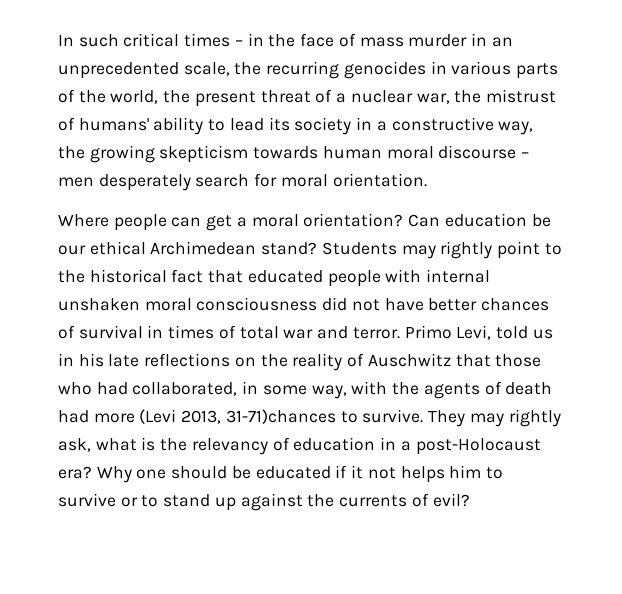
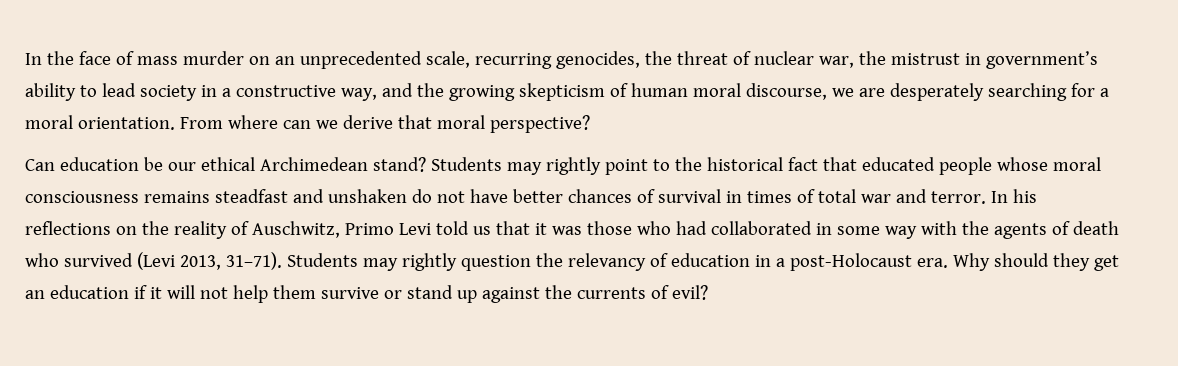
[58,33,264,47] In such critical times – in -> [25,53,42,65] In
[470,33,487,46] in -> [248,56,270,65] on
[234,61,559,79] [58,89,256,107] the recurring genocides in various parts of the world, the present -> [474,51,672,69] recurring genocides, the
[336,93,347,103] a -> (751, 58) none
[58,117,149,131] of humans' -> [964,51,1098,69] in government’s
[268,117,290,131] its -> (136, 90) none
(534, 128) none -> [381,83,413,97] and
[253,146,319,159] towards -> [609,83,628,97] of
[438,145,530,159] [58,173,427,191] [58,213,404,231] discourse – men desperately search for moral orientation. // Where people can get a moral orientation? -> [745,83,1109,101] [25,115,590,133] discourse, we are desperately searching for a moral orientation. From where can we derive that moral perspective? //
[385,269,491,283] [58,297,348,311] with internal unshaken moral consciousness did -> [996,157,1101,171] [25,189,432,203] whose moral consciousness remains steadfast and unshaken do
[404,325,553,340] [58,353,140,367] Primo Levi, told us in his late -> [990,189,1037,203] In his
[367,353,491,367] Auschwitz that -> [251,221,582,238] Auschwitz, Primo Levi told us that it was
[132,382,238,396] collaborated, -> [710,221,812,235] collaborated
[311,385,347,399] way, -> [884,226,917,239] way
[58,409,561,427] [58,437,156,452] had more (Levi 2013, 31-71)chances to survive. They may rightly ask, what is -> [25,252,531,271] who survived (Levi 2013, 31–71). Students may rightly question
[58,465,503,483] era? Why one should be educated if it not helps him to -> [916,253,1119,271] [25,285,316,303] era. Why should they get an education if it will not help them
[141,495,159,507] to -> (402, 294) none

